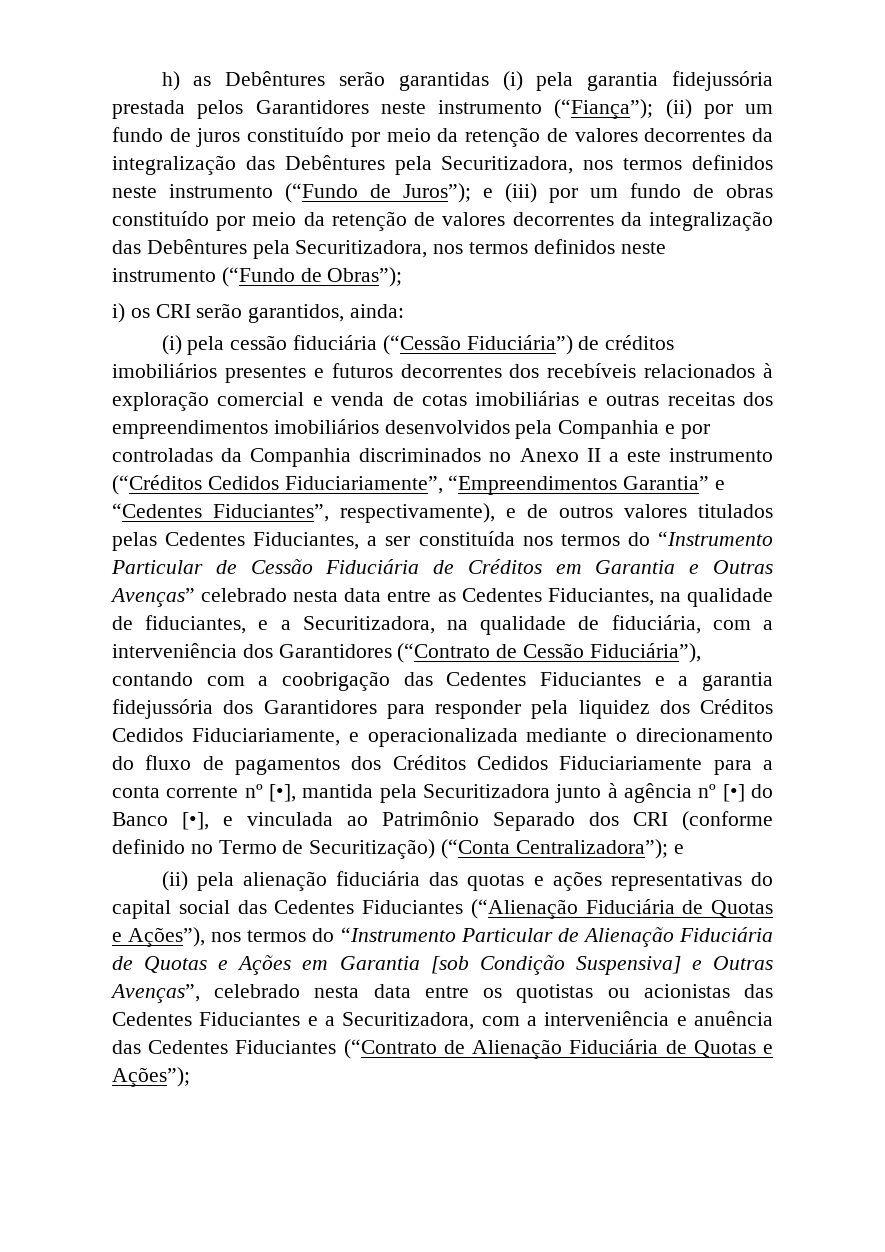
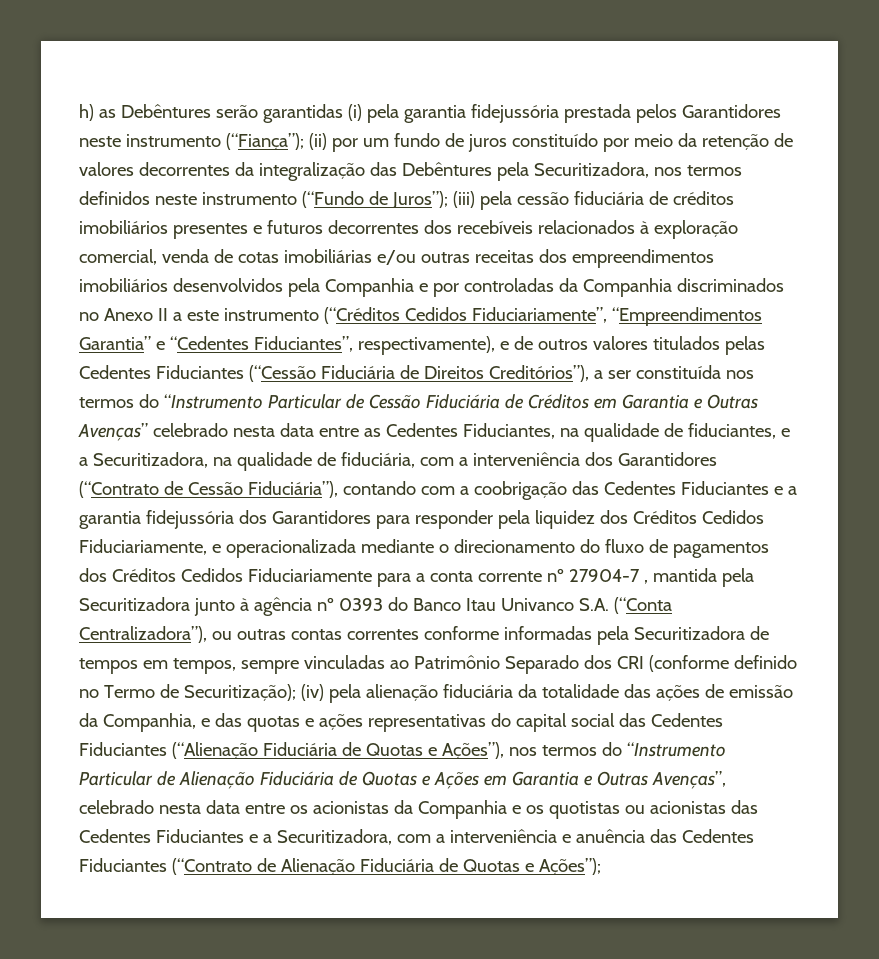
[483,183,773,203] [112,211,773,231] [112,239,666,259] [112,267,403,287] [112,303,405,323] [161,335,182,355] e (iii) por um fundo de obras constituído por meio da retenção de valores decorrentes da integralização das Debêntures pela Securitizadora, nos termos definidos neste instrumento (“Fundo de Obras”); // i) os CRI serão garantidos, ainda: // (i) -> [452,191,475,208] (iii)
[382,335,573,355] (“Cessão Fiduciária”) -> (644, 198) none
[217,392,323,406] comercial e -> [79,249,157,265] comercial,
[587,396,598,406] e -> [376,250,416,265] e/ou
[253,532,360,550] Fiduciantes, -> [155,365,589,382] Fiduciantes (“Cessão Fiduciária de Direitos Creditórios”),
[269,784,296,802] [•], -> [568,569,648,584] 27904-7 ,
[722,784,745,802] [•] -> [338,598,383,611] 0393
[182,812,333,830] [•], e vinculada -> [465,597,672,614] [79,626,769,645] [79,655,385,674] Itau Univanco S.A. (“Conta Centralizadora”), ou outras contas correntes conforme informadas pela Securitizadora de tempos em tempos, sempre vinculadas
[309,839,684,859] [161,871,421,891] Securitização) (“Conta Centralizadora”); e // (ii) pela alienação fiduciária -> [183,684,793,703] [79,713,210,732] Securitização); (iv) pela alienação fiduciária da totalidade das ações de emissão da Companhia, e
[430,955,681,975] [sob Condição Suspensiva] -> (579, 778) none
(503, 993) none -> [312,800,544,819] acionistas da Companhia e os

